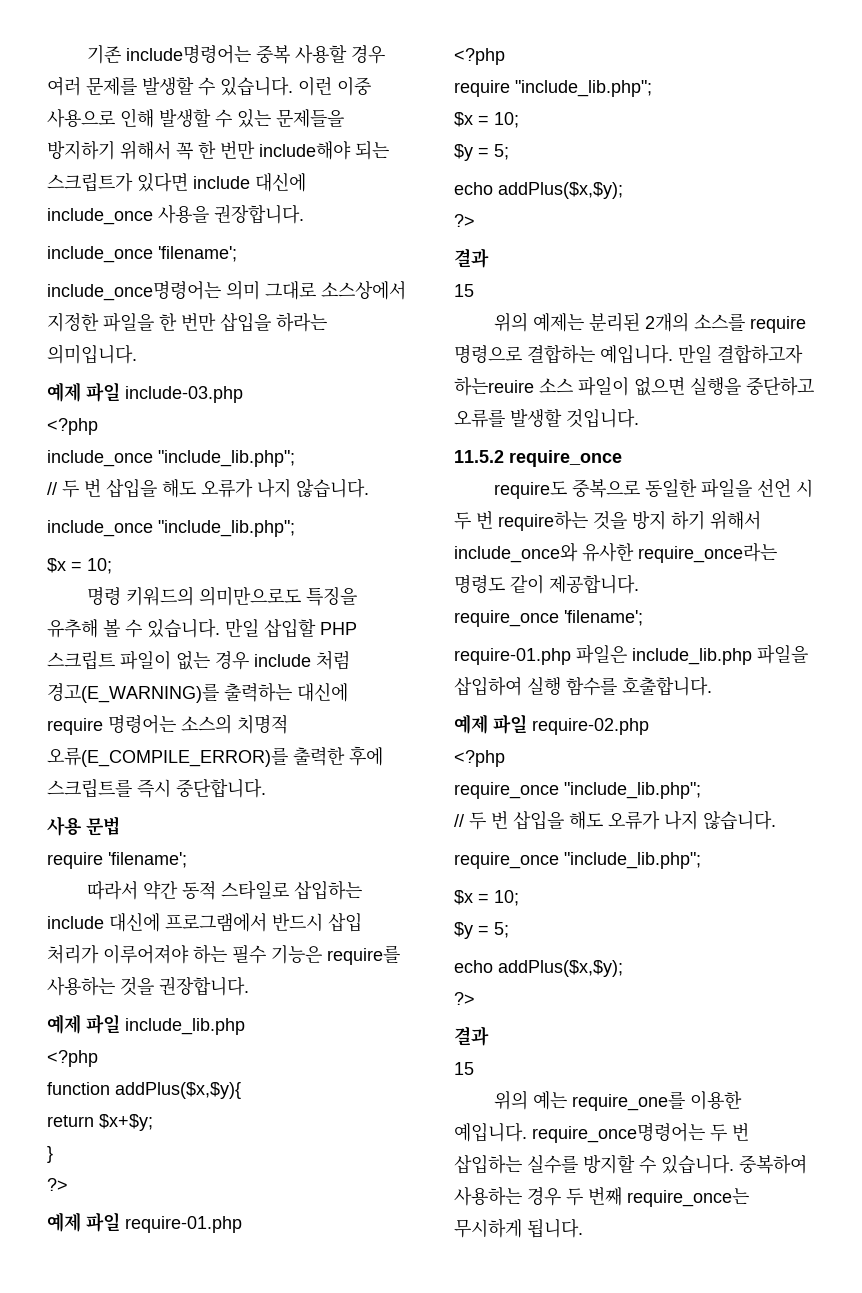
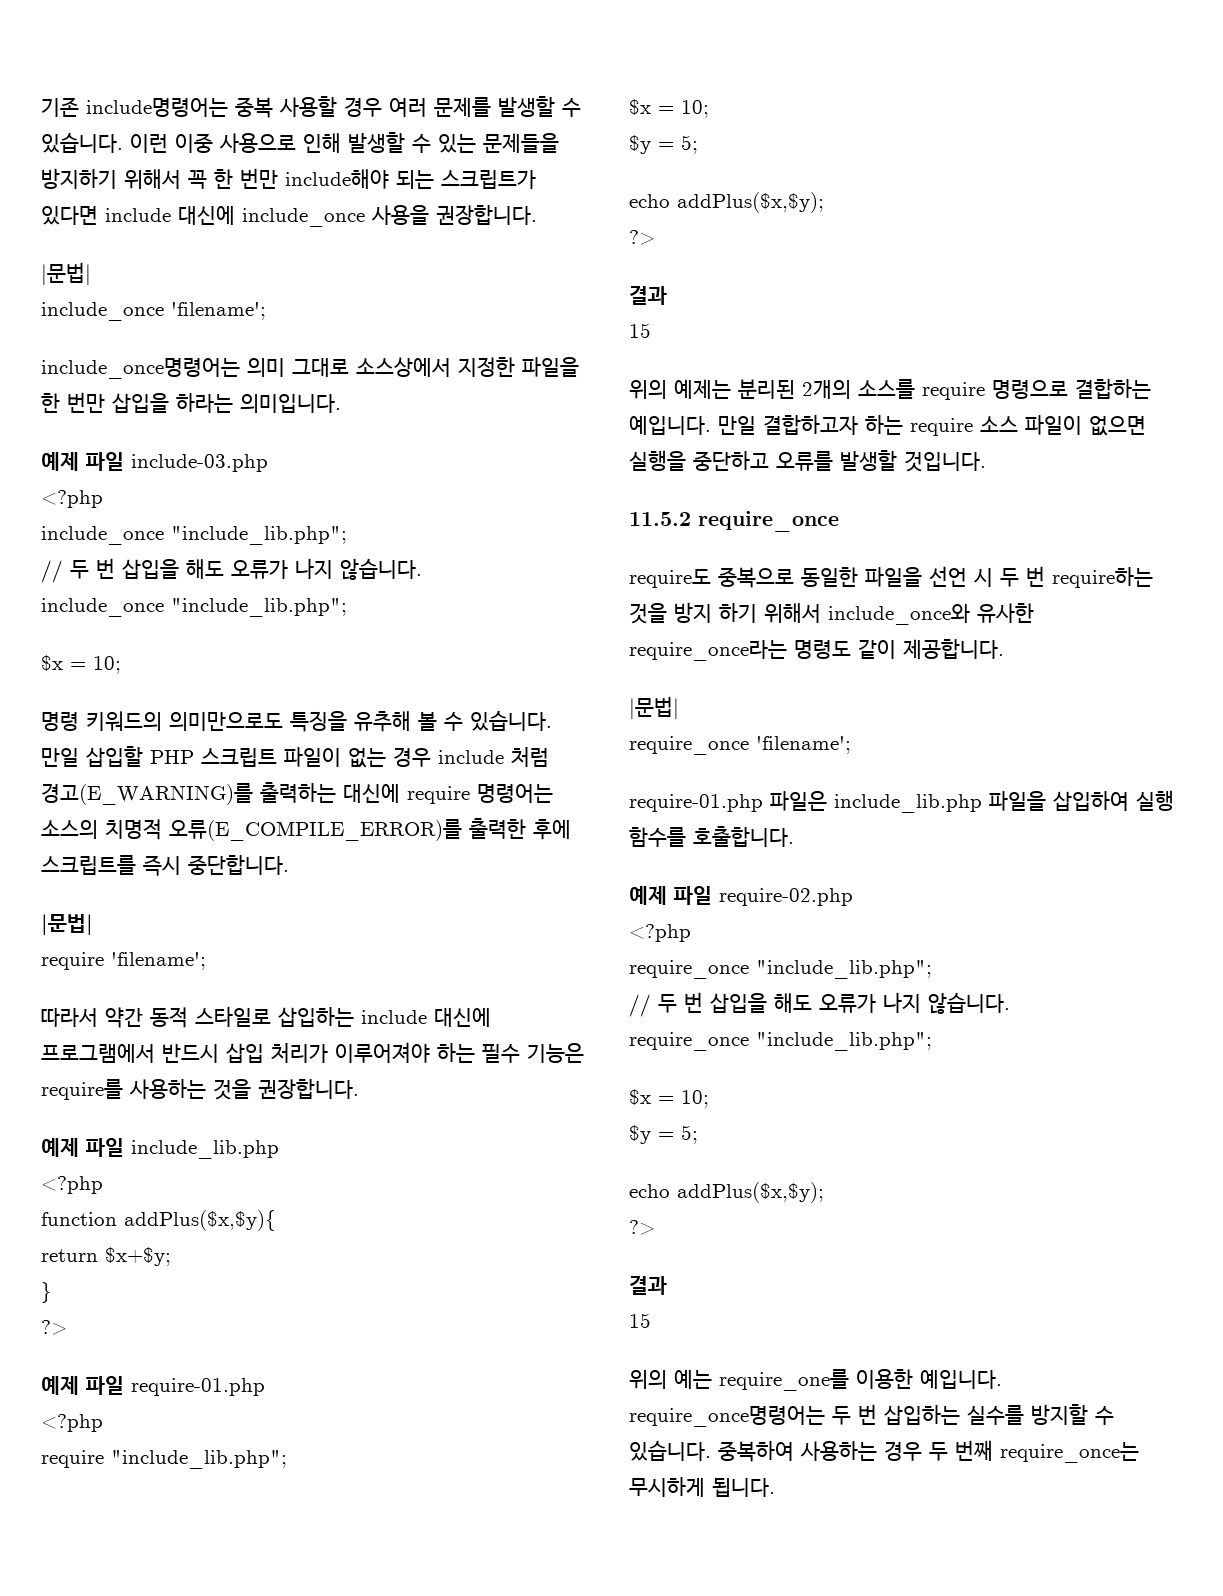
(304, 214) none -> [41,262,91,286] // |문법|
[47,816,120,836] 사용 문법 -> [41,914,93,936] |문법|
[454,377,534,396] 하는reuire -> [865,415,973,436] 하는 require
(639, 584) none -> [629,696,679,720] // |문법|

